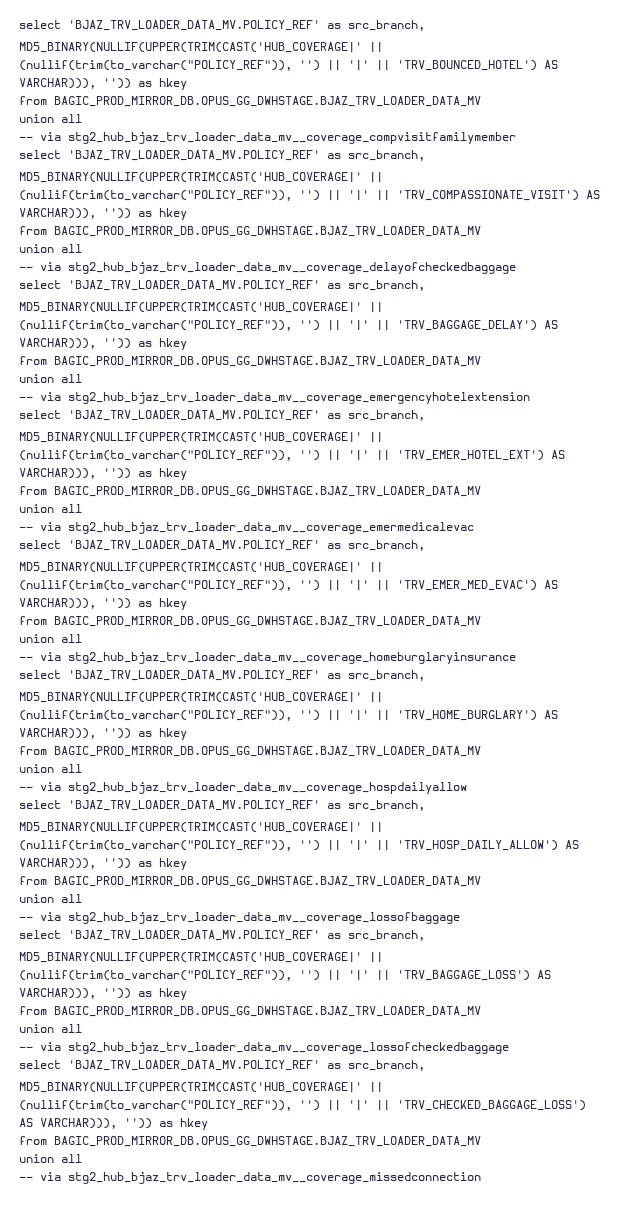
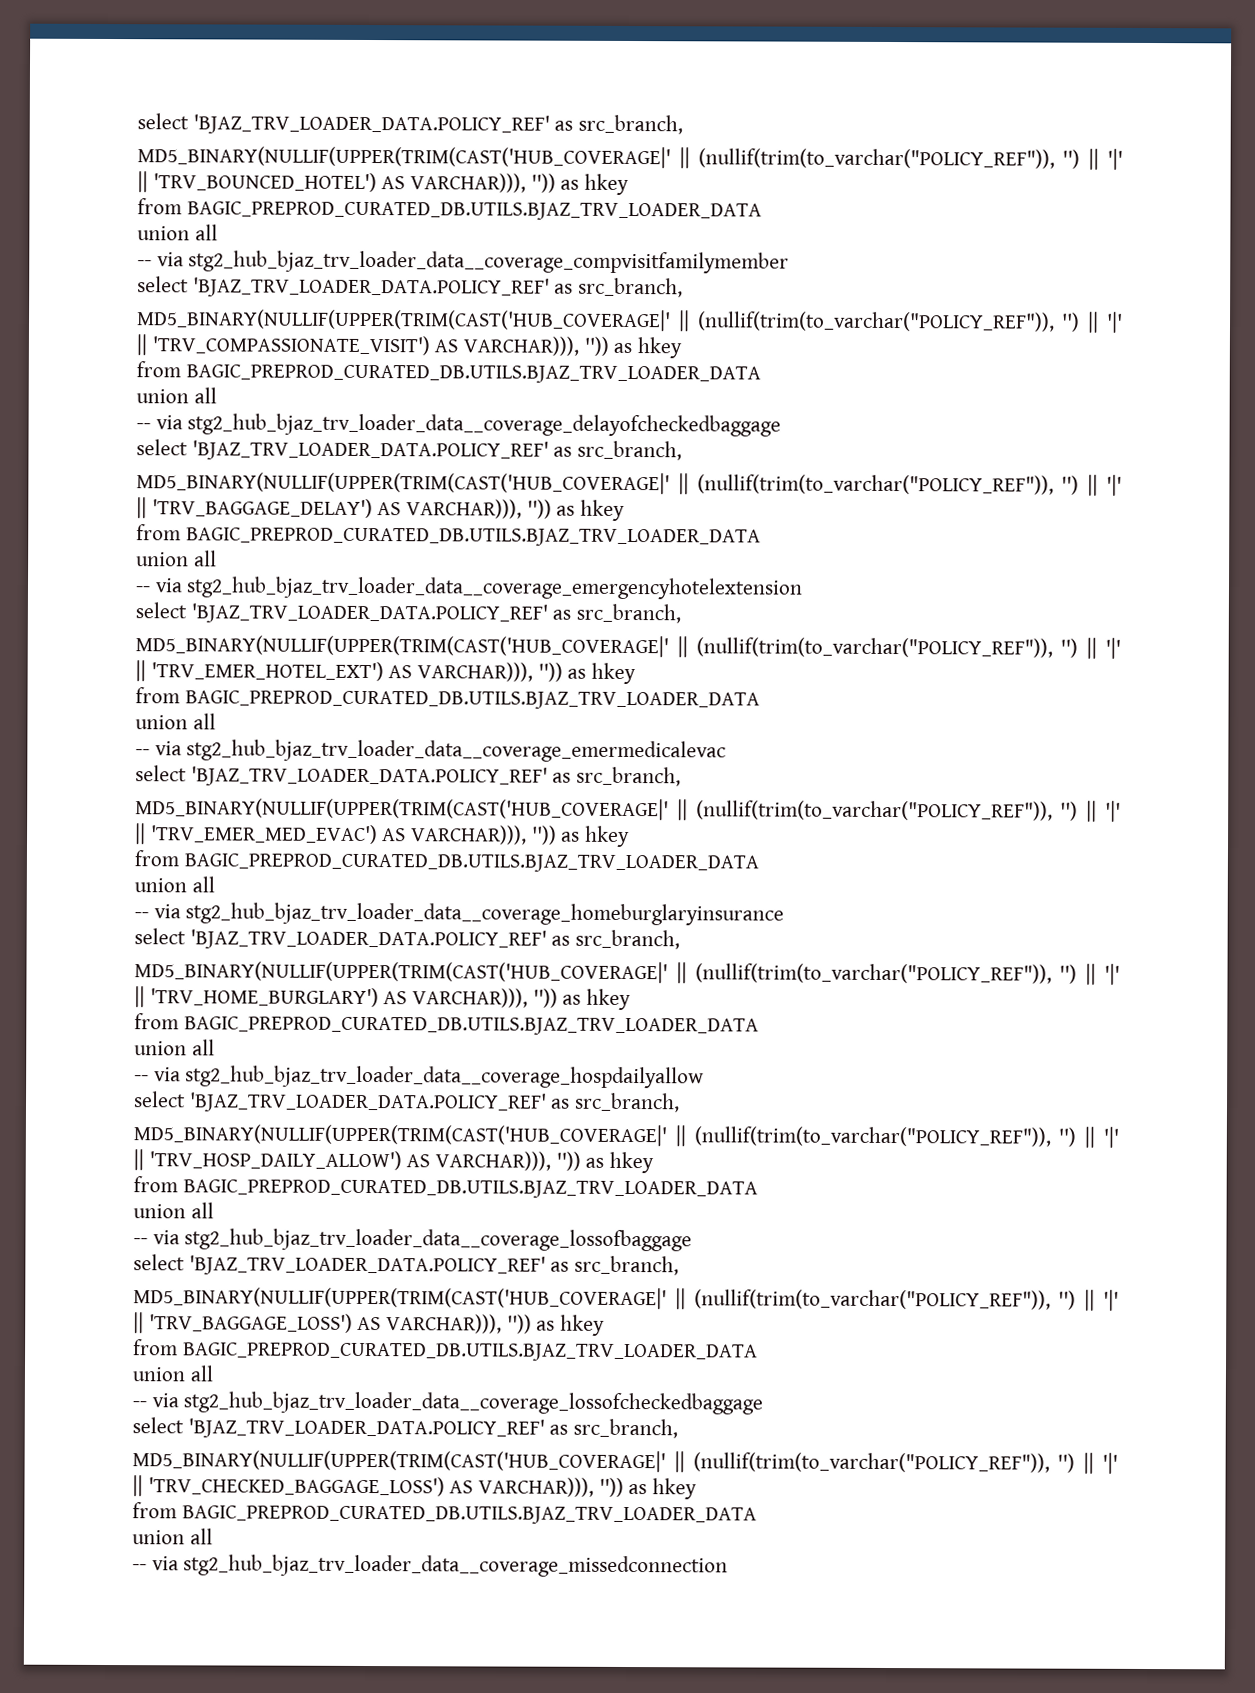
[19,20,320,31] select 'BJAZ_TRV_LOADER_DATA_MV.POLICY_REF' -> [137,113,550,135] select 'BJAZ_TRV_LOADER_DATA.POLICY_REF'
[54,96,481,107] [19,114,82,123] [19,132,516,144] [19,150,320,161] BAGIC_PROD_MIRROR_DB.OPUS_GG_DWHSTAGE.BJAZ_TRV_LOADER_DATA_MV // union all // -- via stg2_hub_bjaz_trv_loader_data_mv__coverage_compvisitfamilymember // select 'BJAZ_TRV_LOADER_DATA_MV.POLICY_REF' -> [186,201,762,221] [137,224,218,241] [137,250,790,274] [137,276,550,298] BAGIC_PREPROD_CURATED_DB.UTILS.BJAZ_TRV_LOADER_DATA // union all // -- via stg2_hub_bjaz_trv_loader_data__coverage_compvisitfamilymember // select 'BJAZ_TRV_LOADER_DATA.POLICY_REF'
[54,226,481,237] [19,244,82,253] [19,262,516,274] [19,280,320,291] BAGIC_PROD_MIRROR_DB.OPUS_GG_DWHSTAGE.BJAZ_TRV_LOADER_DATA_MV // union all // -- via stg2_hub_bjaz_trv_loader_data_mv__coverage_delayofcheckedbaggage // select 'BJAZ_TRV_LOADER_DATA_MV.POLICY_REF' -> [185,364,761,384] [136,387,217,404] [136,413,782,437] [136,439,549,461] BAGIC_PREPROD_CURATED_DB.UTILS.BJAZ_TRV_LOADER_DATA // union all // -- via stg2_hub_bjaz_trv_loader_data__coverage_delayofcheckedbaggage // select 'BJAZ_TRV_LOADER_DATA.POLICY_REF'
[54,356,481,367] [19,374,82,383] [19,392,530,404] [19,410,320,421] BAGIC_PROD_MIRROR_DB.OPUS_GG_DWHSTAGE.BJAZ_TRV_LOADER_DATA_MV // union all // -- via stg2_hub_bjaz_trv_loader_data_mv__coverage_emergencyhotelextension // select 'BJAZ_TRV_LOADER_DATA_MV.POLICY_REF' -> [185,527,761,547] [136,550,217,567] [135,576,804,600] [135,602,548,624] BAGIC_PREPROD_CURATED_DB.UTILS.BJAZ_TRV_LOADER_DATA // union all // -- via stg2_hub_bjaz_trv_loader_data__coverage_emergencyhotelextension // select 'BJAZ_TRV_LOADER_DATA.POLICY_REF'
[54,486,481,497] [19,504,82,513] [19,522,474,534] [19,540,320,551] BAGIC_PROD_MIRROR_DB.OPUS_GG_DWHSTAGE.BJAZ_TRV_LOADER_DATA_MV // union all // -- via stg2_hub_bjaz_trv_loader_data_mv__coverage_emermedicalevac // select 'BJAZ_TRV_LOADER_DATA_MV.POLICY_REF' -> [184,690,760,710] [135,713,216,730] [135,739,727,763] [135,765,548,787] BAGIC_PREPROD_CURATED_DB.UTILS.BJAZ_TRV_LOADER_DATA // union all // -- via stg2_hub_bjaz_trv_loader_data__coverage_emermedicalevac // select 'BJAZ_TRV_LOADER_DATA.POLICY_REF'
[54,616,481,627] [19,634,82,643] [19,652,516,664] [19,670,320,681] BAGIC_PROD_MIRROR_DB.OPUS_GG_DWHSTAGE.BJAZ_TRV_LOADER_DATA_MV // union all // -- via stg2_hub_bjaz_trv_loader_data_mv__coverage_homeburglaryinsurance // select 'BJAZ_TRV_LOADER_DATA_MV.POLICY_REF' -> [183,853,759,873] [134,876,215,893] [134,902,785,926] [134,928,547,950] BAGIC_PREPROD_CURATED_DB.UTILS.BJAZ_TRV_LOADER_DATA // union all // -- via stg2_hub_bjaz_trv_loader_data__coverage_homeburglaryinsurance // select 'BJAZ_TRV_LOADER_DATA.POLICY_REF'
[54,746,481,757] [19,764,82,773] [19,782,467,794] [19,800,320,811] BAGIC_PROD_MIRROR_DB.OPUS_GG_DWHSTAGE.BJAZ_TRV_LOADER_DATA_MV // union all // -- via stg2_hub_bjaz_trv_loader_data_mv__coverage_hospdailyallow // select 'BJAZ_TRV_LOADER_DATA_MV.POLICY_REF' -> [183,1016,759,1036] [134,1039,215,1056] [134,1065,705,1089] [133,1091,547,1113] BAGIC_PREPROD_CURATED_DB.UTILS.BJAZ_TRV_LOADER_DATA // union all // -- via stg2_hub_bjaz_trv_loader_data__coverage_hospdailyallow // select 'BJAZ_TRV_LOADER_DATA.POLICY_REF'
[54,876,481,887] [19,894,82,903] [19,912,460,924] [19,930,320,941] BAGIC_PROD_MIRROR_DB.OPUS_GG_DWHSTAGE.BJAZ_TRV_LOADER_DATA_MV // union all // -- via stg2_hub_bjaz_trv_loader_data_mv__coverage_lossofbaggage // select 'BJAZ_TRV_LOADER_DATA_MV.POLICY_REF' -> [182,1179,758,1199] [133,1202,214,1219] [133,1228,693,1252] [133,1254,546,1276] BAGIC_PREPROD_CURATED_DB.UTILS.BJAZ_TRV_LOADER_DATA // union all // -- via stg2_hub_bjaz_trv_loader_data__coverage_lossofbaggage // select 'BJAZ_TRV_LOADER_DATA.POLICY_REF'
[54,1006,481,1017] [19,1024,82,1033] [19,1042,509,1054] [19,1060,320,1071] BAGIC_PROD_MIRROR_DB.OPUS_GG_DWHSTAGE.BJAZ_TRV_LOADER_DATA_MV // union all // -- via stg2_hub_bjaz_trv_loader_data_mv__coverage_lossofcheckedbaggage // select 'BJAZ_TRV_LOADER_DATA_MV.POLICY_REF' -> [182,1342,758,1362] [132,1365,214,1382] [132,1391,764,1415] [132,1417,545,1439] BAGIC_PREPROD_CURATED_DB.UTILS.BJAZ_TRV_LOADER_DATA // union all // -- via stg2_hub_bjaz_trv_loader_data__coverage_lossofcheckedbaggage // select 'BJAZ_TRV_LOADER_DATA.POLICY_REF'
[54,1136,481,1147] [19,1154,82,1163] [19,1172,481,1184] BAGIC_PROD_MIRROR_DB.OPUS_GG_DWHSTAGE.BJAZ_TRV_LOADER_DATA_MV // union all // -- via stg2_hub_bjaz_trv_loader_data_mv__coverage_missedconnection -> [181,1505,757,1525] [132,1528,213,1545] [132,1554,729,1578] BAGIC_PREPROD_CURATED_DB.UTILS.BJAZ_TRV_LOADER_DATA // union all // -- via stg2_hub_bjaz_trv_loader_data__coverage_missedconnection

